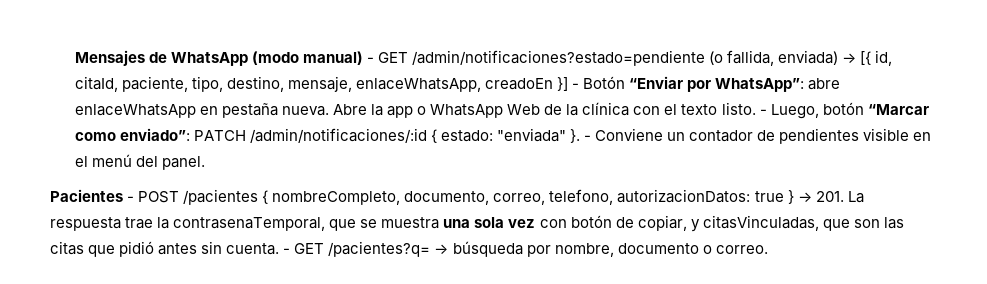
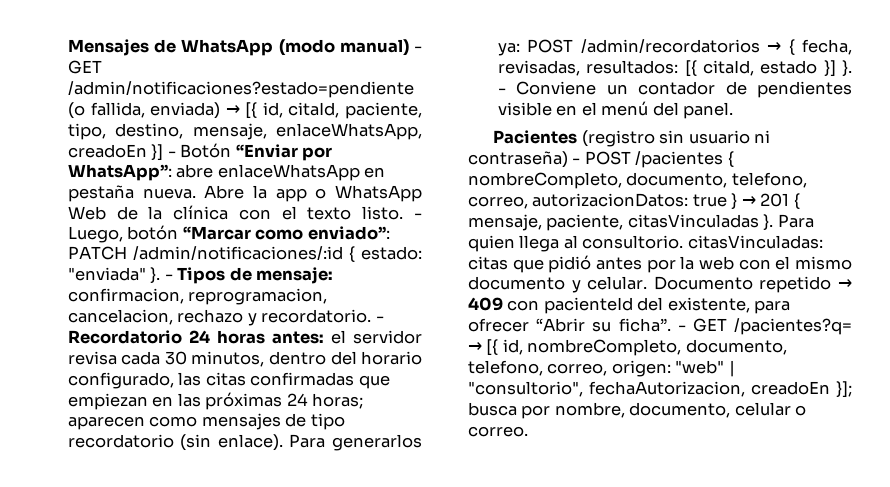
(592, 138) none -> [177,267,334,284] [67,288,328,305] [67,309,384,326] [67,330,422,344] [67,351,422,367] [67,372,390,389] [67,392,364,410] [67,413,345,430] [67,434,422,451] [497,39,852,56] [497,60,852,77] [497,88,506,94] Tipos de mensaje: confirmacion, reprogramacion, cancelacion, rechazo y recordatorio. - Recordatorio 24 horas antes: el servidor revisa cada 30 minutos, dentro del horario configurado, las citas confirmadas que empiezan en las próximas 24 horas; aparecen como mensajes de tipo recordatorio (sin enlace). Para generarlos ya: POST /admin/recordatorios → { fecha, revisadas, resultados: [{ citaId, estado }] }. -
(123, 195) none -> [581,130,771,147] [468,151,568,168] (registro sin usuario ni contraseña)
[493,189,614,205] correo, telefono, -> [731,172,807,188] [468,196,528,209] telefono, correo,
[815,191,864,203] [50,215,904,232] [50,241,699,257] 201. La respuesta trae la contrasenaTemporal, que se muestra una sola vez con botón de copiar, y citasVinculadas, que son las citas que pidió antes sin cuenta. - GET /pacientes?q= → búsqueda por nombre, documento -> [760,193,800,210] [468,214,814,231] [468,235,823,252] [468,255,852,273] [468,276,852,293] [468,297,791,314] [468,318,852,335] [468,339,787,356] [468,360,735,377] [468,381,852,398] [468,402,791,419] 201 { mensaje, paciente, citasVinculadas }. Para quien llega al consultorio. citasVinculadas: citas que pidió antes por la web con el mismo documento y celular. Documento repetido → 409 con pacienteId del existente, para ofrecer “Abrir su ficha”. - GET /pacientes?q= → [{ id, nombreCompleto, documento, telefono, correo, origen: "web" | "consultorio", fechaAutorizacion, creadoEn }]; busca por nombre, documento, celular

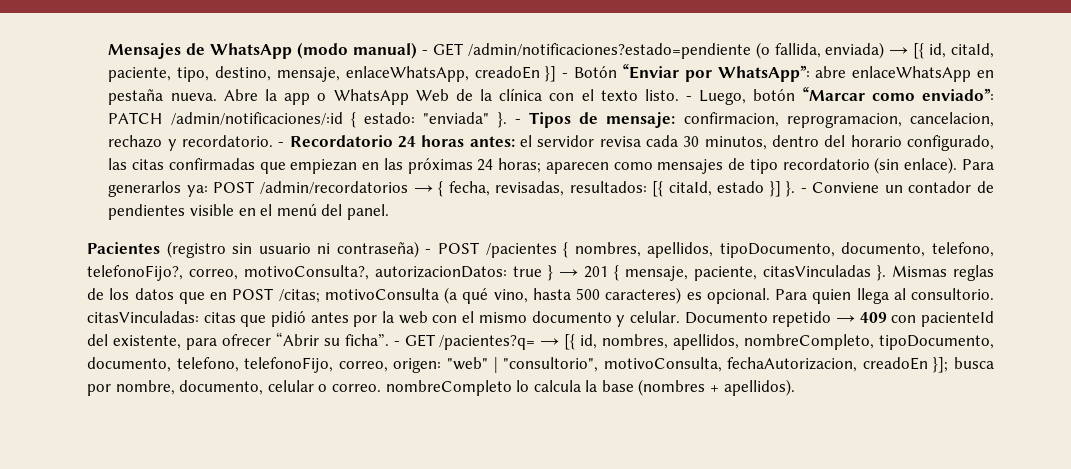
[468,172,807,189] [468,196,528,209] nombreCompleto, documento, telefono, correo, -> [574,242,994,258] [87,265,369,281] nombres, apellidos, tipoDocumento, documento, telefono, telefonoFijo?, correo, motivoConsulta?,
(774, 222) none -> [892,265,994,281] [87,287,770,304] Mismas reglas de los datos que en POST /citas; motivoConsulta (a qué vino, hasta 500 caracteres) es opcional.
[527,339,787,356] [468,360,543,376] nombreCompleto, documento, telefono, -> [602,334,994,350] [87,357,334,373] nombres, apellidos, nombreCompleto, tipoDocumento, documento, telefono, telefonoFijo,
(583, 389) none -> [603,357,722,372] motivoConsulta,
(528, 431) none -> [385,379,795,396] nombreCompleto lo calcula la base (nombres + apellidos).

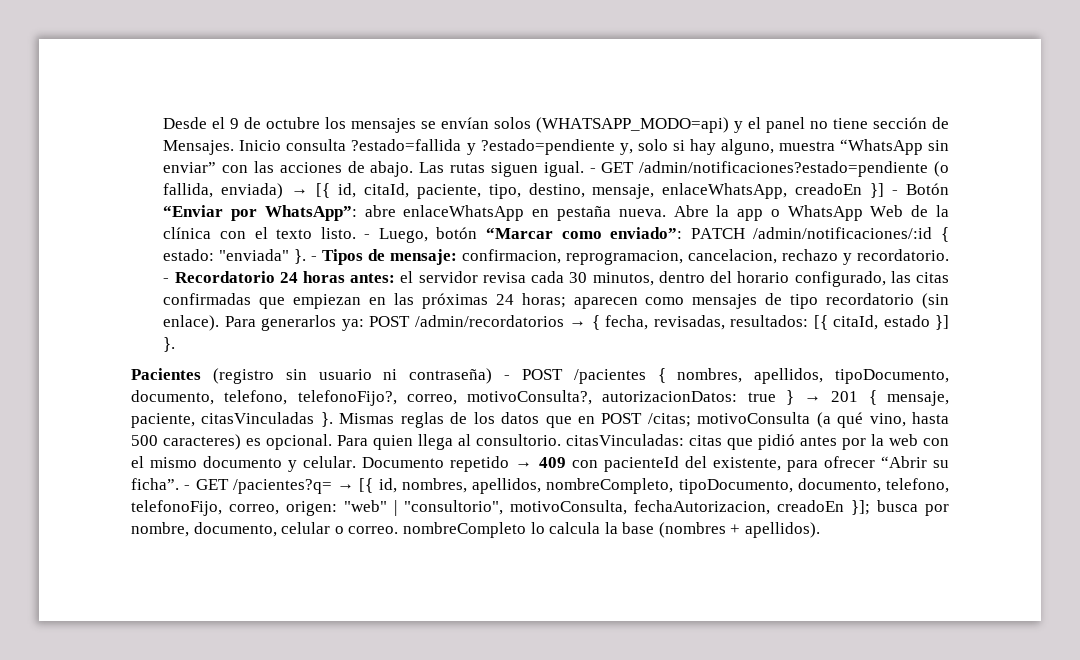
[108,42,418,59] Mensajes de WhatsApp (modo manual) -> [163,117,950,133] [163,139,949,155] [163,161,584,177] Desde el 9 de octubre los mensajes se envían solos (WHATSAPP_MODO=api) y el panel no tiene sección de Mensajes. Inicio consulta ?estado=fallida y ?estado=pendiente y, solo si hay alguno, muestra “WhatsApp sin enviar” con las acciones de abajo. Las rutas siguen igual.
[800,181,995,193] [108,203,389,220] - Conviene un contador de pendientes visible en el menú del panel. -> (176, 344) none

